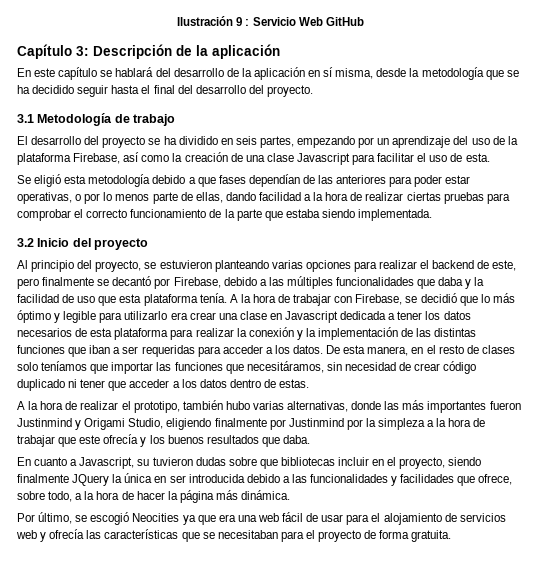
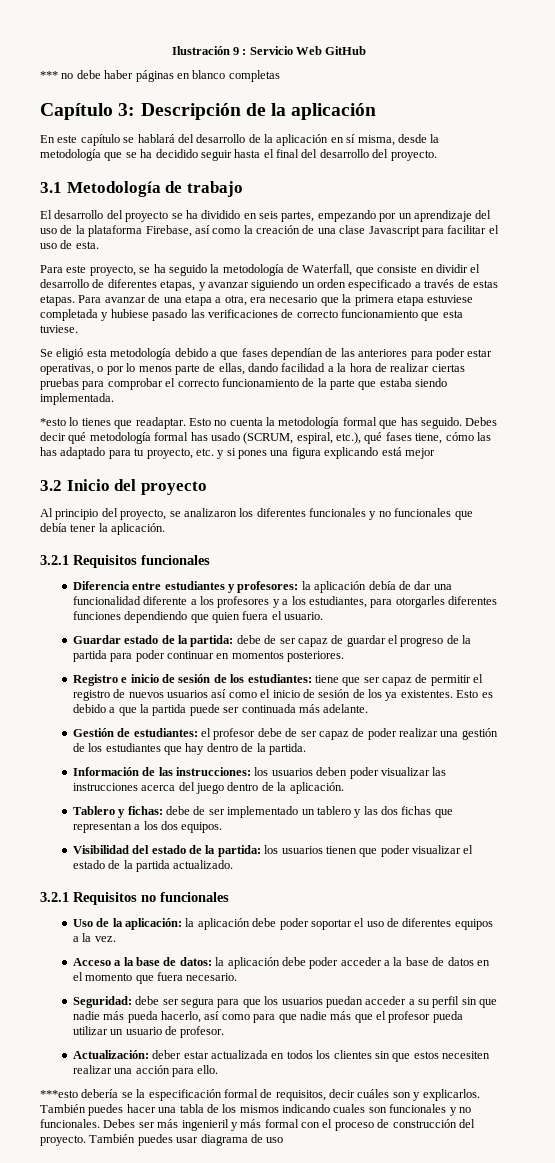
(364, 21) none -> [40,70,280,82] // *** no debe haber páginas en blanco completas
(490, 157) none -> [40,264,481,276] [40,279,498,291] [40,294,474,306] [40,309,463,321] [40,325,78,333] // Para este proyecto, se ha seguido la metodología de Waterfall, que consiste en dividir el desarrollo de diferentes etapas, y avanzar siguiendo un orden especificado a través de estas etapas. Para avanzar de una etapa a otra, era necesario que la primera etapa estuviese completada y hubiese pasado las verificaciones de correcto funcionamiento que esta tuviese.
(433, 215) none -> [40,417,498,429] [40,432,491,444] [40,447,435,459] // *esto lo tienes que readaptar. Esto no cuenta la metodología formal que has seguido. Debes decir qué metodología formal has usado (SCRUM, espiral, etc.), qué fases tiene, cómo las has adaptado para tu proyecto, etc. y si pones una figura explicando está mejor
[159,260,517,272] [17,276,485,289] [17,293,515,306] [17,310,471,323] [17,327,477,340] [17,345,515,357] [17,361,477,374] [17,379,310,391] [17,400,521,413] [17,418,486,430] [17,434,310,447] [17,457,482,469] [17,473,513,486] [17,490,291,503] [17,512,506,525] [16,529,452,542] estuvieron planteando varias opciones para realizar el backend de este, pero finalmente se decantó por Firebase, debido a las múltiples funcionalidades que daba y la facilidad de uso que esta plataforma tenía. A la hora de trabajar con Firebase, se decidió que lo más óptimo y legible para utilizarlo era crear una clase en Javascript dedicada a tener los datos necesarios de esta plataforma para realizar la conexión y la implementación de las distintas funciones que iban a ser requeridas para acceder a los datos. De esta manera, en el resto de clases solo teníamos que importar las funciones que necesitáramos, sin necesidad de crear código duplicado ni tener que acceder a los datos dentro de estas. // A la hora de realizar el prototipo, también hubo varias alternativas, donde las más importantes fueron Justinmind y Origami Studio, eligiendo finalmente por Justinmind por la simpleza a la hora de trabajar que este ofrecía y los buenos resultados que daba. // En cuanto a Javascript, su tuvieron dudas sobre que bibliotecas incluir en el proyecto, siendo finalmente JQuery la única en ser introducida debido a las funcionalidades y facilidades que ofrece, sobre todo, a la hora de hacer la página más dinámica. // Por último, se escogió Neocities ya que era una web fácil de usar para el alojamiento de servicios web y ofrecía las características que se necesitaban para el proyecto de forma gratuita. -> [183,508,473,520] [40,523,166,535] [40,555,210,568] [72,581,452,593] [72,596,498,608] [72,611,324,623] [72,635,472,647] [72,650,345,662] [72,674,484,686] [72,689,493,701] [72,704,369,716] [72,728,498,740] [72,743,306,755] [72,767,447,779] [72,782,344,794] [72,806,453,818] [72,821,223,833] [72,845,474,857] [72,860,234,872] [40,892,229,905] [72,918,493,930] [72,933,116,942] [72,957,490,969] [72,972,238,984] [72,996,498,1008] [72,1011,463,1023] [72,1026,225,1038] [72,1050,491,1062] [72,1065,219,1077] [40,1089,480,1101] [40,1104,471,1116] [40,1119,475,1131] [40,1134,284,1146] analizaron los diferentes funcionales y no funcionales que debía tener la aplicación. // 3.2.1 Requisitos funcionales // Diferencia entre estudiantes y profesores: la aplicación debía de dar una funcionalidad diferente a los profesores y a los estudiantes, para otorgarles diferentes funciones dependiendo que quien fuera el usuario. // Guardar estado de la partida: debe de ser capaz de guardar el progreso de la partida para poder continuar en momentos posteriores. // Registro e inicio de sesión de los estudiantes: tiene que ser capaz de permitir el registro de nuevos usuarios así como el inicio de sesión de los ya existentes. Esto es debido a que la partida puede ser continuada más adelante. // Gestión de estudiantes: el profesor debe de ser capaz de poder realizar una gestión de los estudiantes que hay dentro de la partida. // Información de las instrucciones: los usuarios deben poder visualizar las instrucciones acerca del juego dentro de la aplicación. // Tablero y fichas: debe de ser implementado un tablero y las dos fichas que representan a los dos equipos. // Visibilidad del estado de la partida: los usuarios tienen que poder visualizar el estado de la partida actualizado. // 3.2.1 Requisitos no funcionales // Uso de la aplicación: la aplicación debe poder soportar el uso de diferentes equipos a la vez. // Acceso a la base de datos: la aplicación debe poder acceder a la base de datos en el momento que fuera necesario. // Seguridad: debe ser segura para que los usuarios puedan acceder a su perfil sin que nadie más pueda hacerlo, así como para que nadie más que el profesor pueda utilizar un usuario de profesor. // Actualización: deber estar actualizada en todos los clientes sin que estos necesiten realizar una acción para ello. // ***esto debería se la especificación formal de requisitos, decir cuáles son y explicarlos. También puedes hacer una tabla de los mismos indicando cuales son funcionales y no funcionales. Debes ser más ingenieril y más formal con el proceso de construcción del proyecto. También puedes usar diagrama de uso

